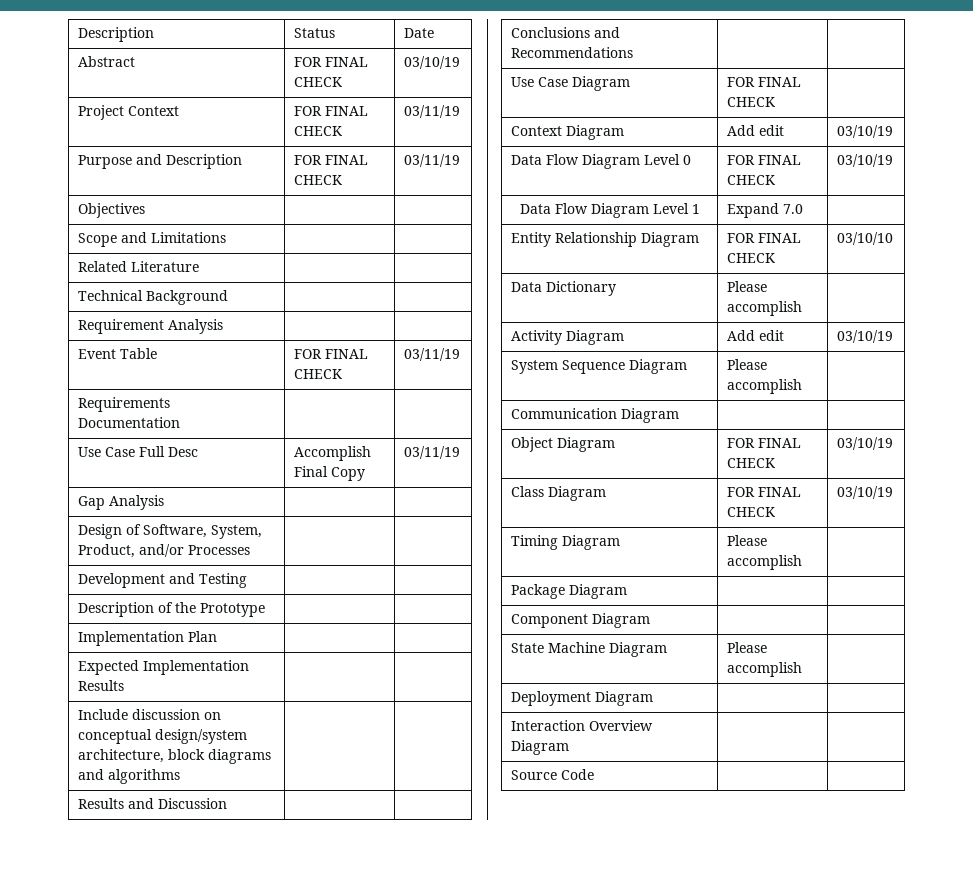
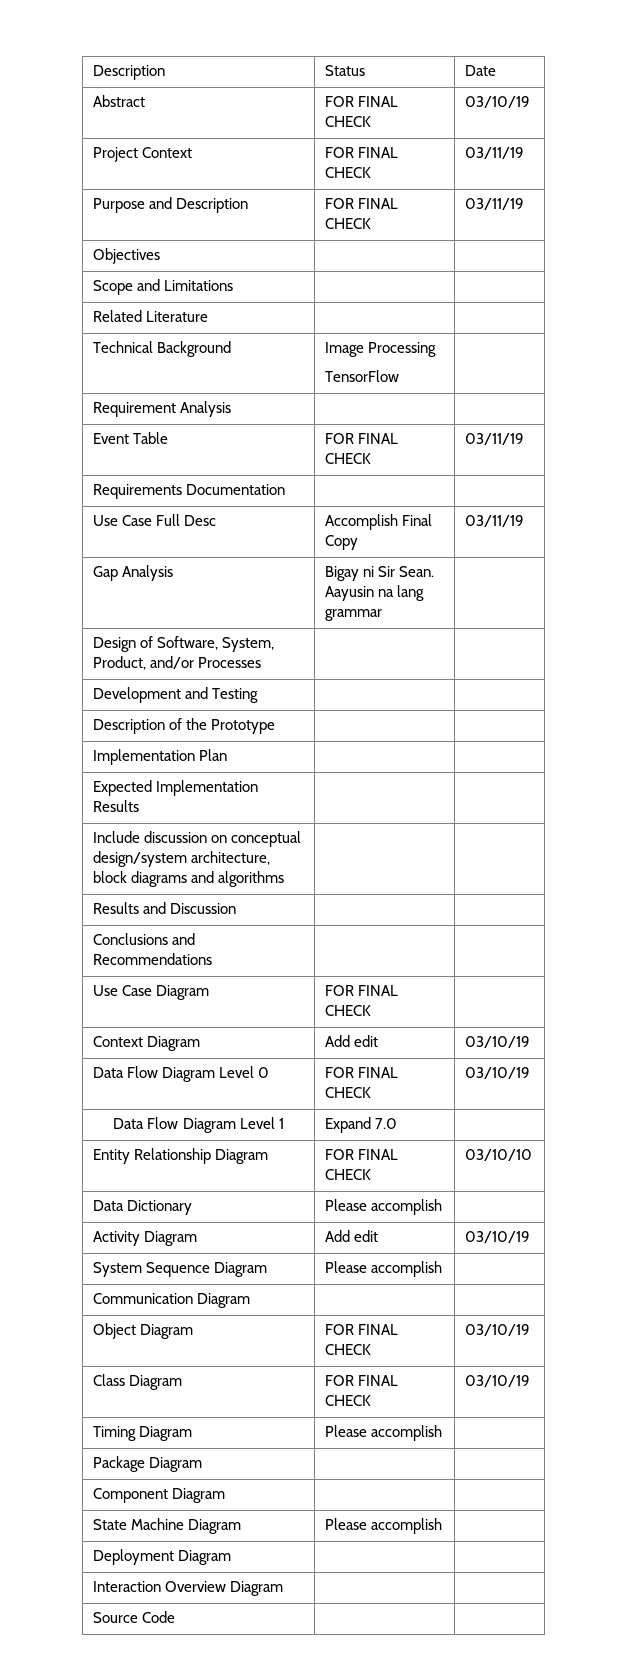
(228, 297) none -> [324,342,436,357] [324,370,399,382] Image Processing // TensorFlow
(164, 502) none -> [324,566,434,581] [324,585,424,601] [324,609,382,621] Bigay ni Sir Sean. Aayusin na lang grammar

